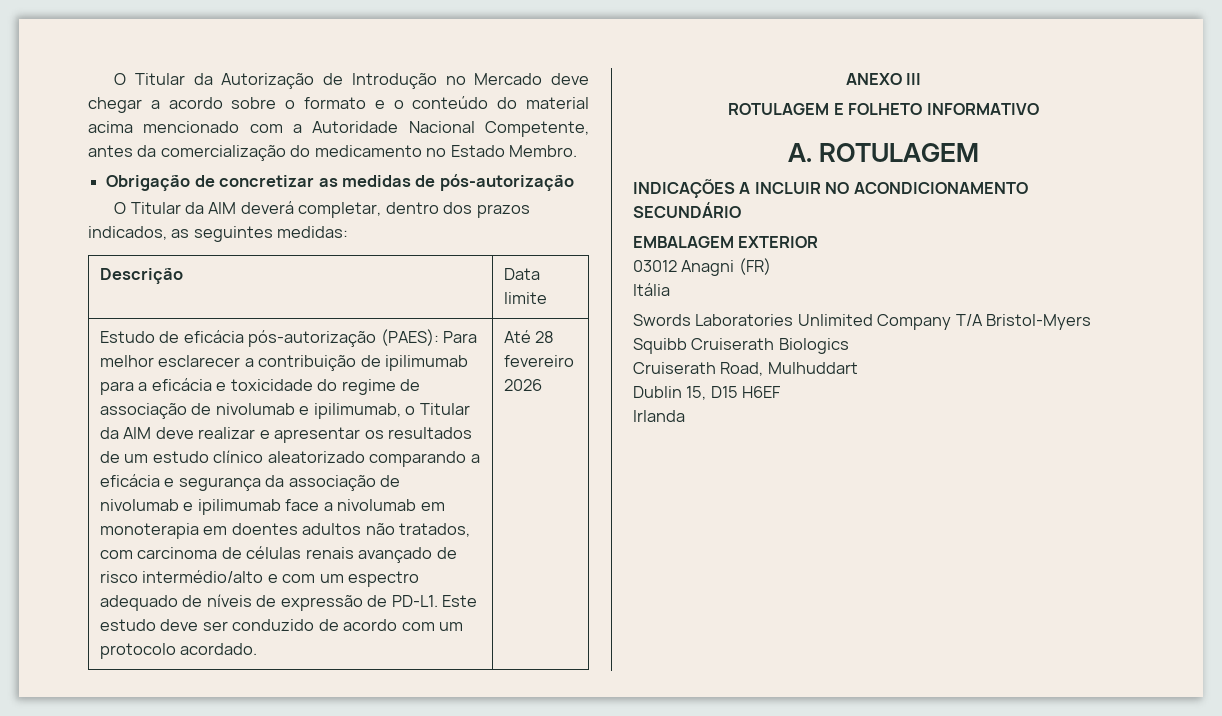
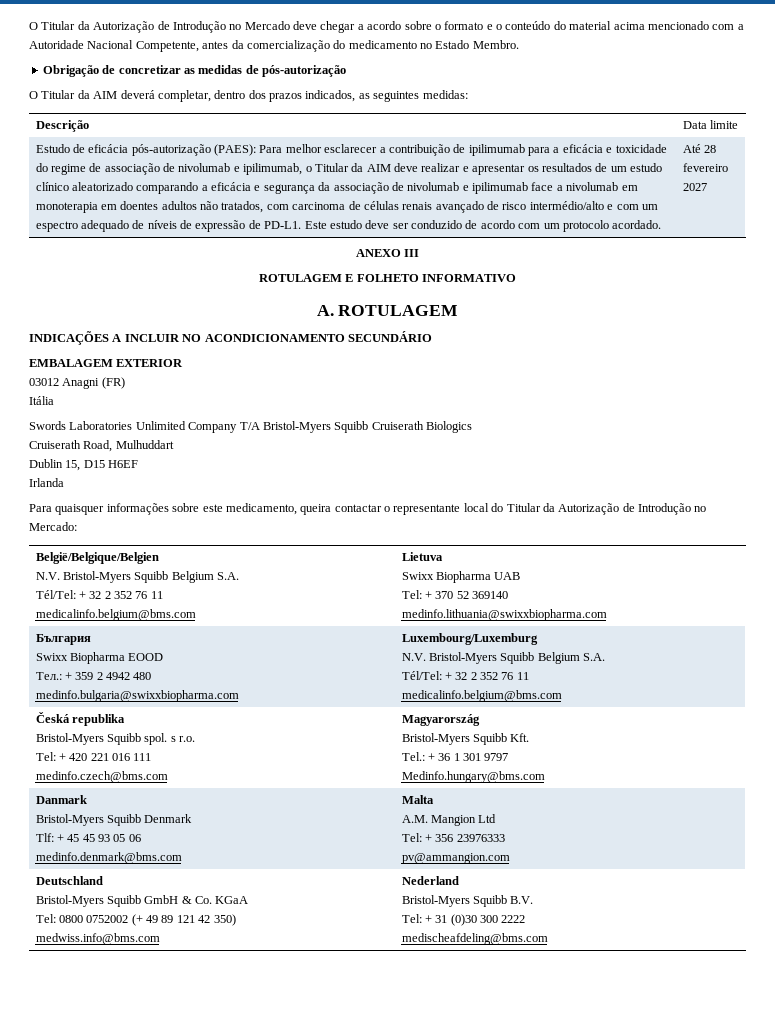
[503,379,542,391] 2026 -> [682,183,707,191] 2027
(685, 416) none -> [29,503,707,515] [29,522,77,531] [35,552,159,564] [35,571,239,583] [35,590,163,599] [35,609,196,621] [401,552,443,561] [401,571,521,583] [401,590,508,599] [401,609,607,621] [35,634,91,645] [35,652,164,664] [35,672,152,680] [35,690,239,702] [401,633,538,645] [401,652,605,664] [401,671,529,680] [401,690,562,702] [35,712,125,726] [35,733,195,745] [35,752,152,761] [35,771,168,783] [401,714,480,726] [401,733,530,745] [401,752,509,761] [401,771,545,783] [35,795,87,804] [35,814,193,826] [35,833,141,842] [35,852,182,864] [401,795,434,804] [401,814,497,826] [401,833,505,842] [401,853,510,864] [35,876,103,885] [35,895,249,907] [35,914,236,926] [35,933,160,945] [401,876,459,885] [401,895,534,907] [401,914,526,926] [401,933,548,945] // Para quaisquer informações sobre este medicamento, queira contactar o representante local do Titular da Autorização de Introdução no Mercado: // België/Belgique/Belgien // N.V. Bristol-Myers Squibb Belgium S.A. // Tél/Tel: + 32 2 352 76 11 // medicalinfo.belgium@bms.com | Lietuva // Swixx Biopharma UAB // Tel: + 370 52 369140 // medinfo.lithuania@swixxbiopharma.com // България // Swixx Biopharma EOOD // Teл.: + 359 2 4942 480 // medinfo.bulgaria@swixxbiopharma.com | Luxembourg/Luxemburg // N.V. Bristol-Myers Squibb Belgium S.A. // Tél/Tel: + 32 2 352 76 11 // medicalinfo.belgium@bms.com // Česká republika // Bristol-Myers Squibb spol. s r.o. // Tel: + 420 221 016 111 // medinfo.czech@bms.com | Magyarország // Bristol-Myers Squibb Kft. // Tel.: + 36 1 301 9797 // Medinfo.hungary@bms.com // Danmark // Bristol-Myers Squibb Denmark // Tlf: + 45 45 93 05 06 // medinfo.denmark@bms.com | Malta // A.M. Mangion Ltd // Tel: + 356 23976333 // pv@ammangion.com // Deutschland // Bristol-Myers Squibb GmbH & Co. KGaA // Tel: 0800 0752002 (+ 49 89 121 42 350) // medwiss.info@bms.com | Nederland // Bristol-Myers Squibb B.V. // Tel: + 31 (0)30 300 2222 // medischeafdeling@bms.com

